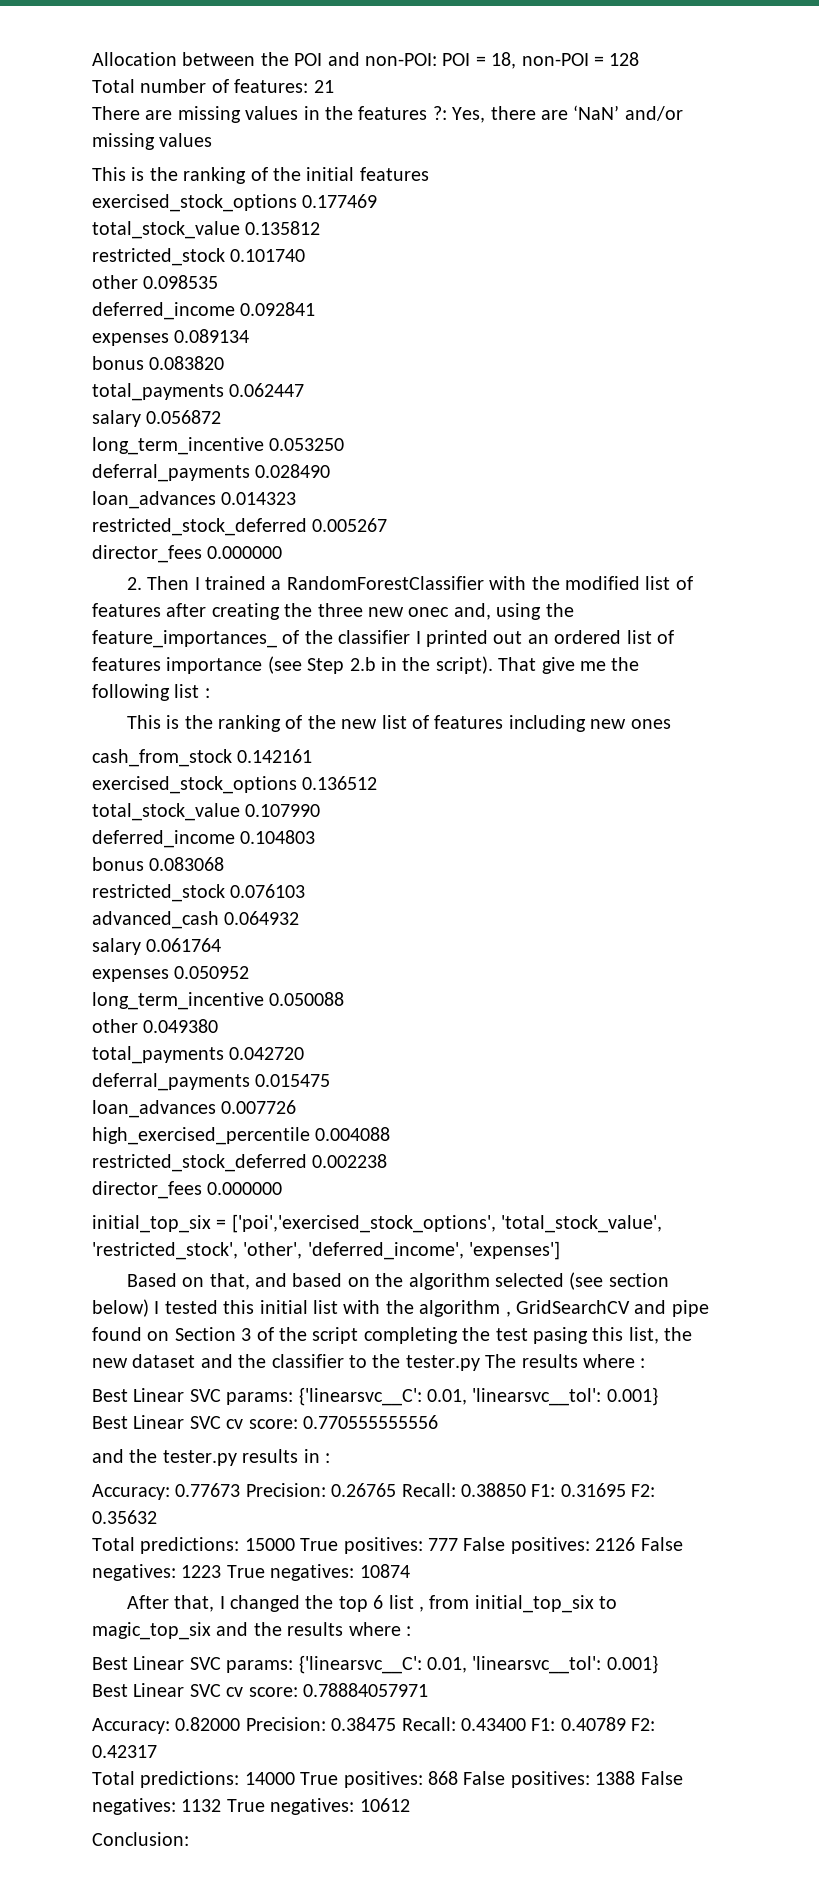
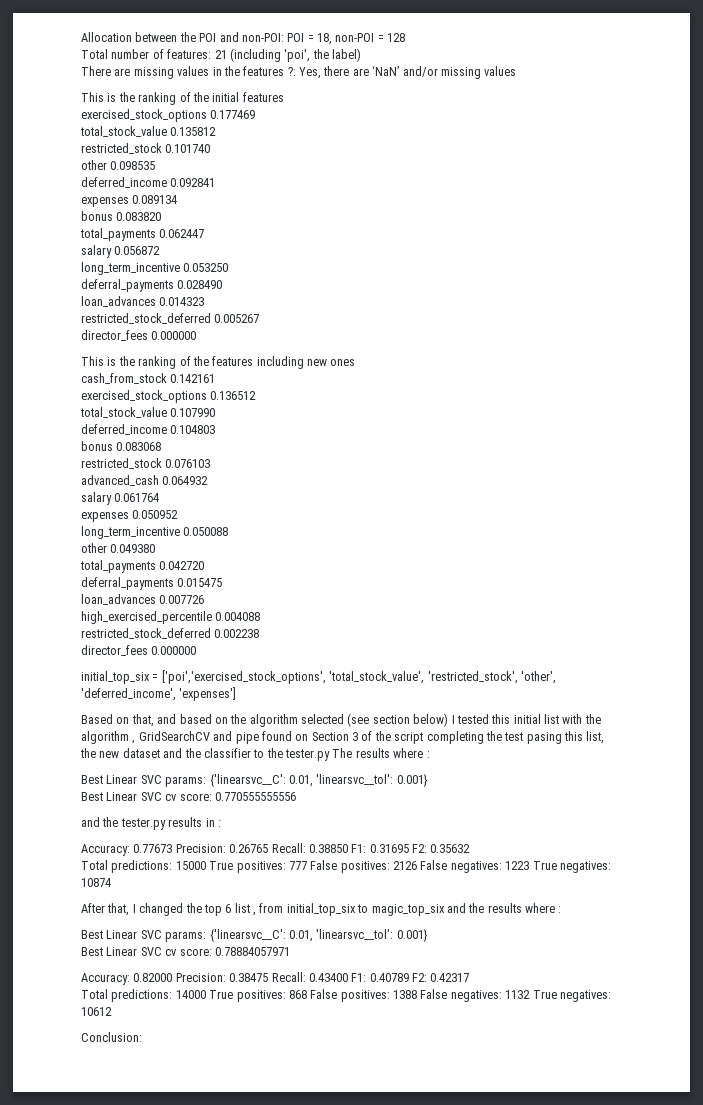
(334, 86) none -> [229,48,361,62] (including 'poi', the label)
[126,576,693,590] [92,603,574,620] [92,630,674,648] [92,656,640,674] [92,684,210,701] [126,715,429,732] // 2. Then I trained a RandomForestClassifier with the modified list of features after creating the three new onec and, using the feature_importances_ of the classifier I printed out an ordered list of features importance (see Step 2.b in the script). That give me the following list : // This is the ranking of the new list of -> [81,356,209,369] // This is the ranking of the

